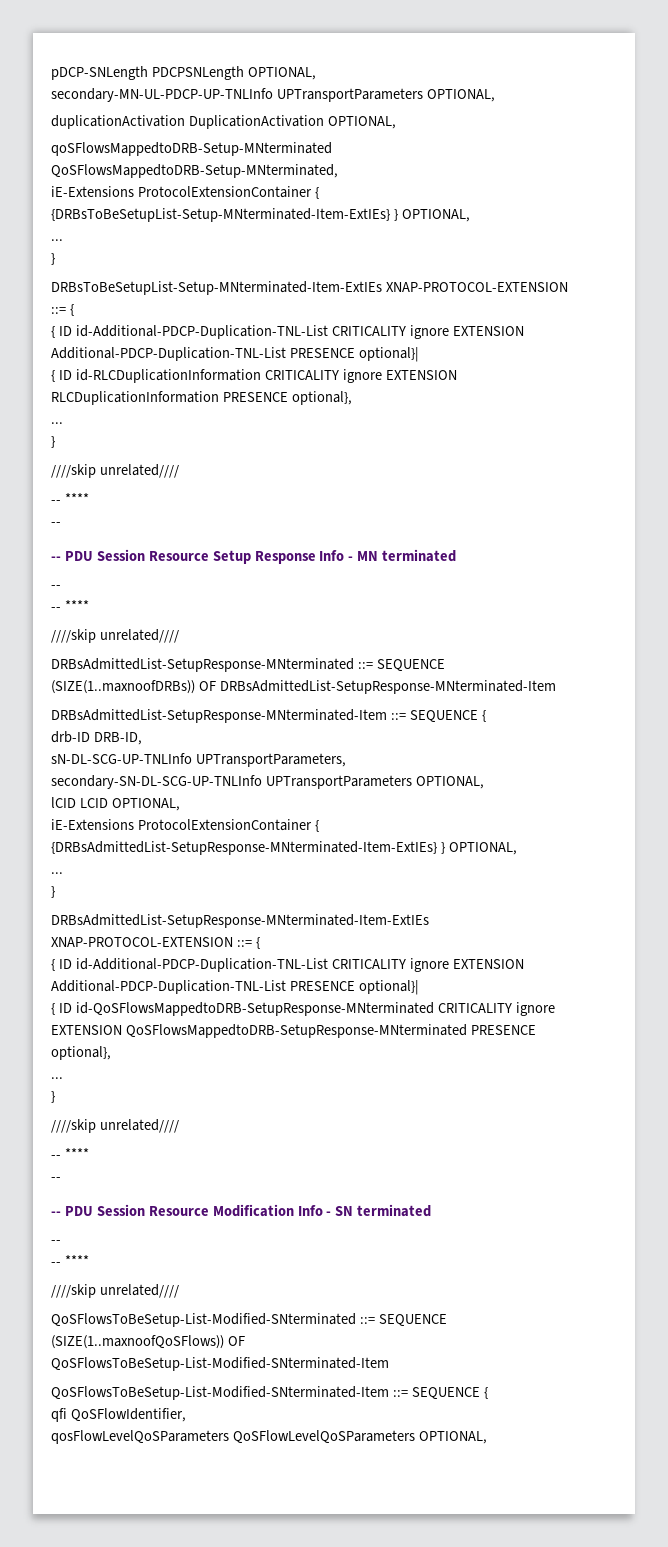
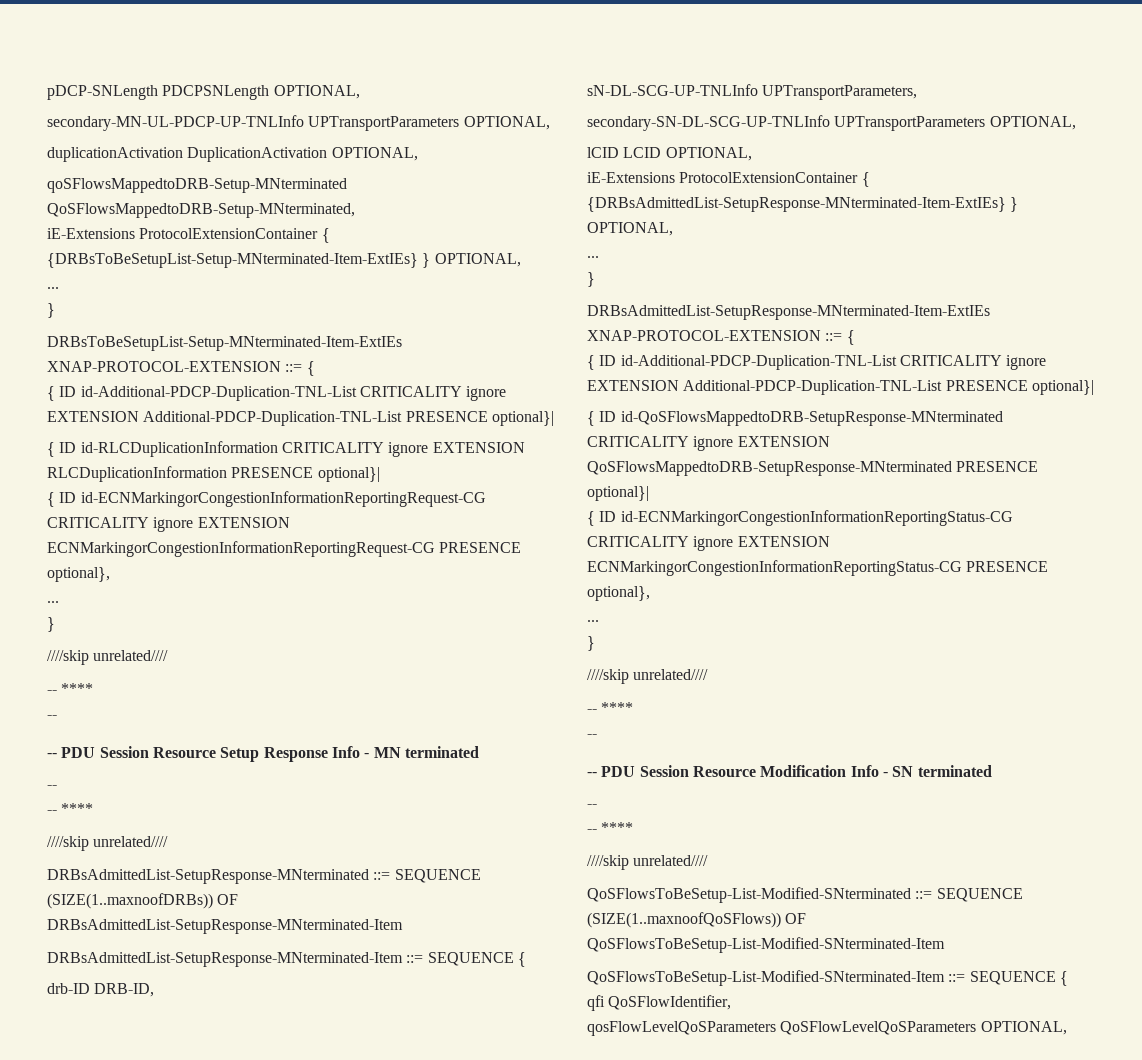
(288, 397) none -> [317,467,380,482] [47,491,486,507] [47,517,290,532] [47,541,522,557] optional}| // { ID id-ECNMarkingorCongestionInformationReportingRequest-CG CRITICALITY ignore EXTENSION ECNMarkingorCongestionInformationReportingRequest-CG PRESENCE
(536, 1030) none -> [587,486,649,501] [587,510,1013,526] [587,536,830,551] [587,560,1049,576] optional}| // { ID id-ECNMarkingorCongestionInformationReportingStatus-CG CRITICALITY ignore EXTENSION ECNMarkingorCongestionInformationReportingStatus-CG PRESENCE

